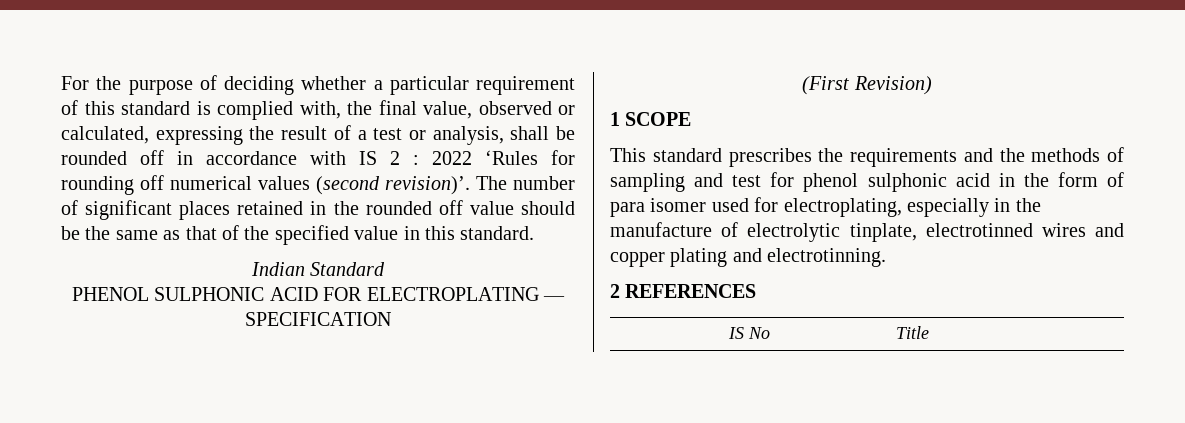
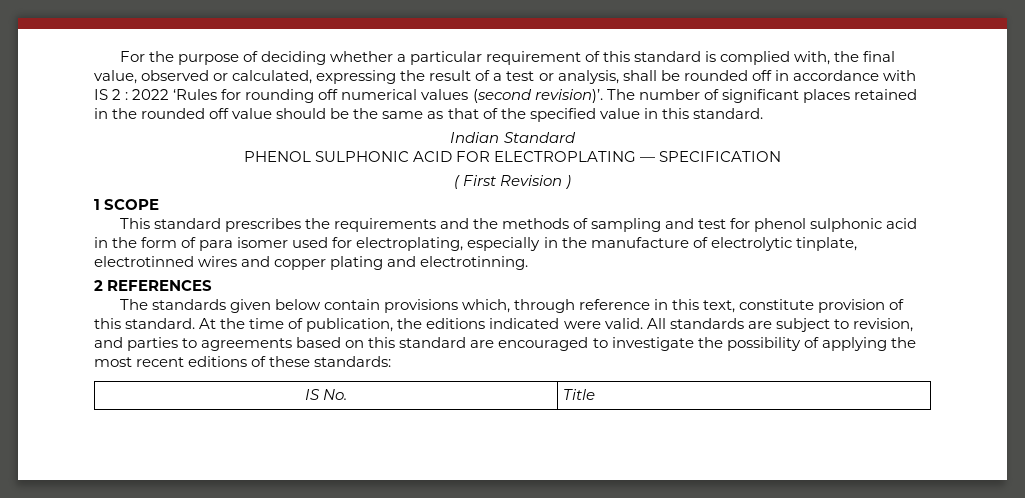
[802,76,932,95] (First Revision) -> [453,175,572,189] ( First Revision )
[727,327,770,339] // IS No -> [119,299,905,313] [94,318,913,332] [94,337,916,351] [94,356,392,367] [304,389,348,400] // The standards given below contain provisions which, through reference in this text, constitute provision of this standard. At the time of publication, the editions indicated were valid. All standards are subject to revision, and parties to agreements based on this standard are encouraged to investigate the possibility of applying the most recent editions of these standards: // IS No.

